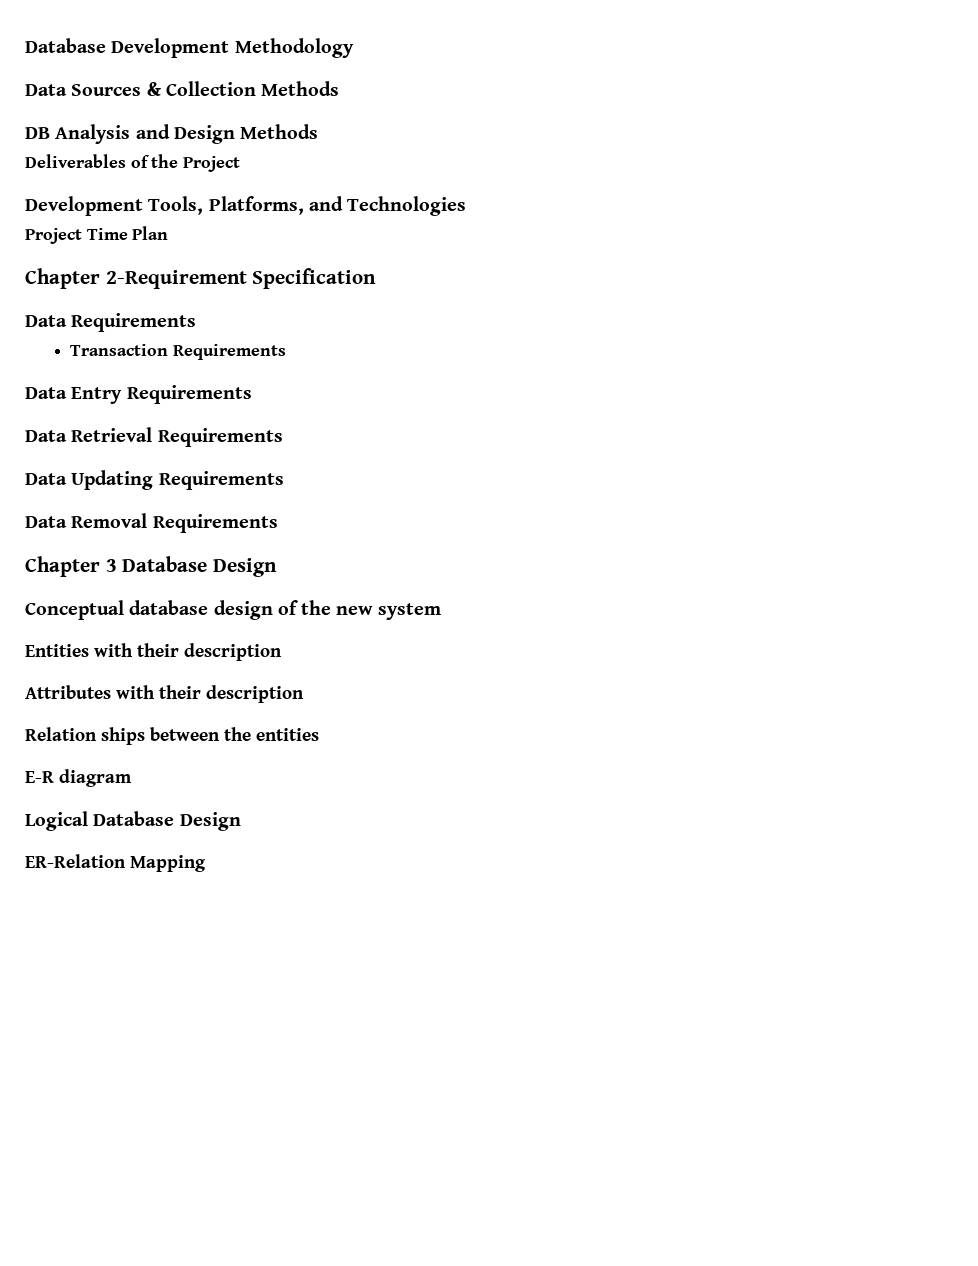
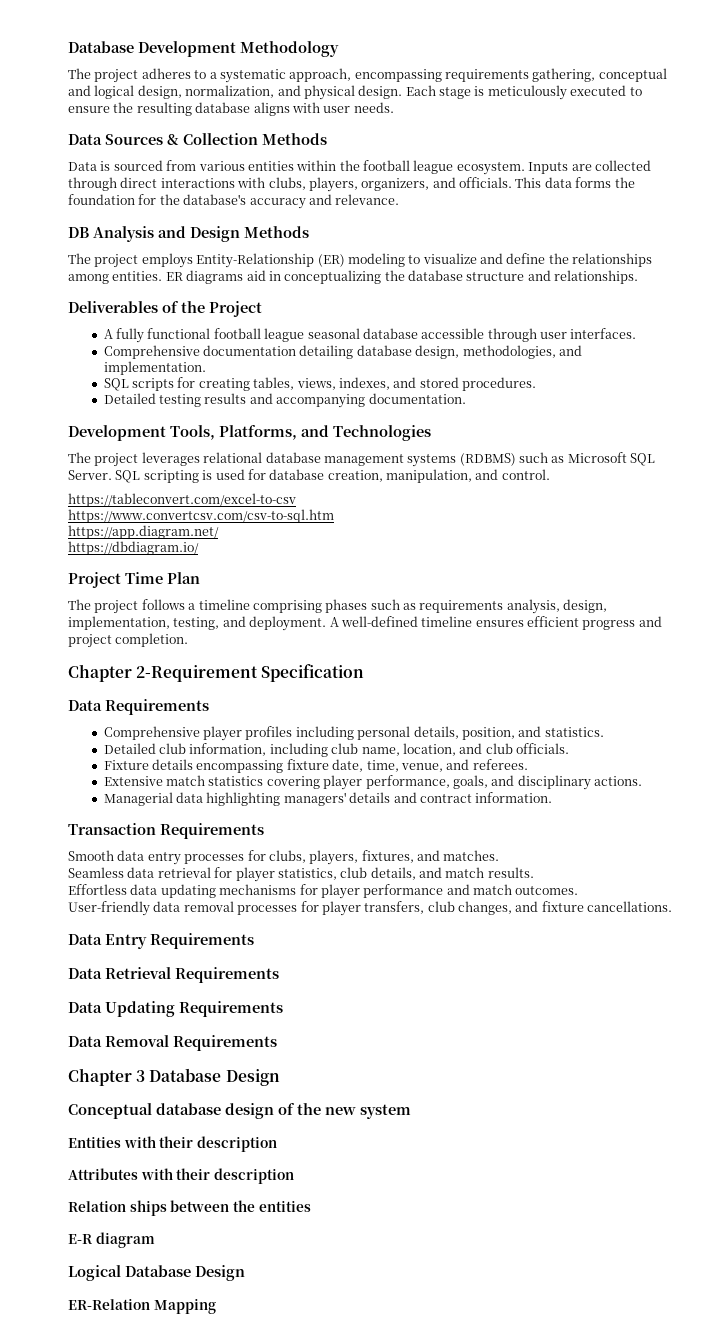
(354, 48) none -> [68,68,667,83] [68,85,642,100] [68,102,394,116] // The project adheres to a systematic approach, encompassing requirements gathering, conceptual and logical design, normalization, and physical design. Each stage is meticulously executed to ensure the resulting database aligns with user needs.
(340, 88) none -> [68,160,651,175] [68,177,635,192] [68,194,400,209] // Data is sourced from various entities within the football league ecosystem. Inputs are collected through direct interactions with clubs, players, organizers, and officials. This data forms the foundation for the database's accuracy and relevance.
[25,154,241,172] Deliverables of the Project -> [68,253,653,268] [68,270,639,284] [68,301,262,317] [103,328,637,343] [103,345,582,359] [103,361,206,375] [103,377,536,391] [103,393,466,408] The project employs Entity-Relationship (ER) modeling to visualize and define the relationships among entities. ER diagrams aid in conceptualizing the database structure and relationships. // Deliverables of the Project // A fully functional football league seasonal database accessible through user interfaces. // Comprehensive documentation detailing database design, methodologies, and implementation. // SQL scripts for creating tables, views, indexes, and stored procedures. // Detailed testing results and accompanying documentation.
[25,226,169,244] Project Time Plan -> [68,452,656,467] [68,469,550,483] [68,493,296,507] [68,509,334,523] [68,525,219,539] [68,541,199,555] [68,572,200,588] [68,599,608,614] [68,616,662,631] [68,633,189,648] The project leverages relational database management systems (RDBMS) such as Microsoft SQL Server. SQL scripting is used for database creation, manipulation, and control. // https://tableconvert.com/excel-to-csv // https://www.convertcsv.com/csv-to-sql.htm // https://app.diagram.net/ // https://dbdiagram.io/ // Project Time Plan // The project follows a timeline comprising phases such as requirements analysis, design, implementation, testing, and deployment. A well-defined timeline ensures efficient progress and project completion.
[70,344,286,360] Transaction Requirements -> [103,726,604,741] [103,743,569,757] [103,759,528,773] [103,775,642,790] [103,792,553,806] [68,823,264,839] [68,850,500,865] [68,867,534,882] [68,884,579,899] [68,901,673,916] Comprehensive player profiles including personal details, position, and statistics. // Detailed club information, including club name, location, and club officials. // Fixture details encompassing fixture date, time, venue, and referees. // Extensive match statistics covering player performance, goals, and disciplinary actions. // Managerial data highlighting managers' details and contract information. // Transaction Requirements // Smooth data entry processes for clubs, players, fixtures, and matches. // Seamless data retrieval for player statistics, club details, and match results. // Effortless data updating mechanisms for player performance and match outcomes. // User-friendly data removal processes for player transfers, club changes, and fixture cancellations.

